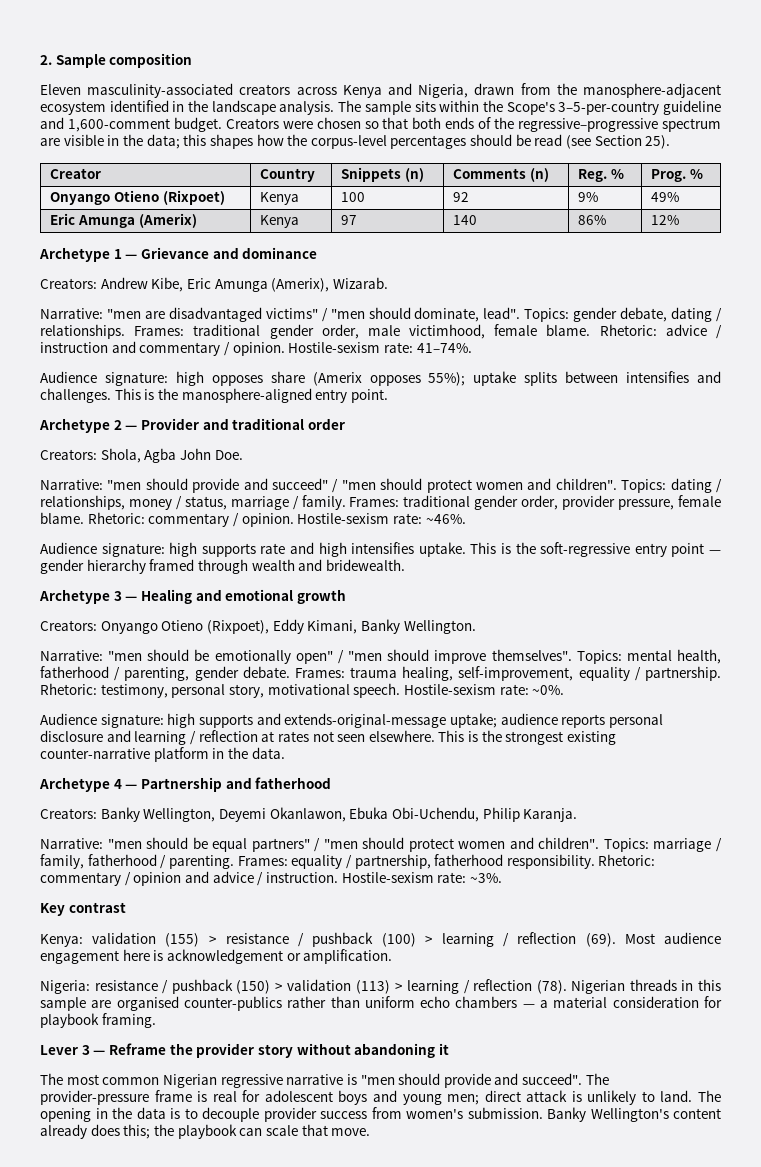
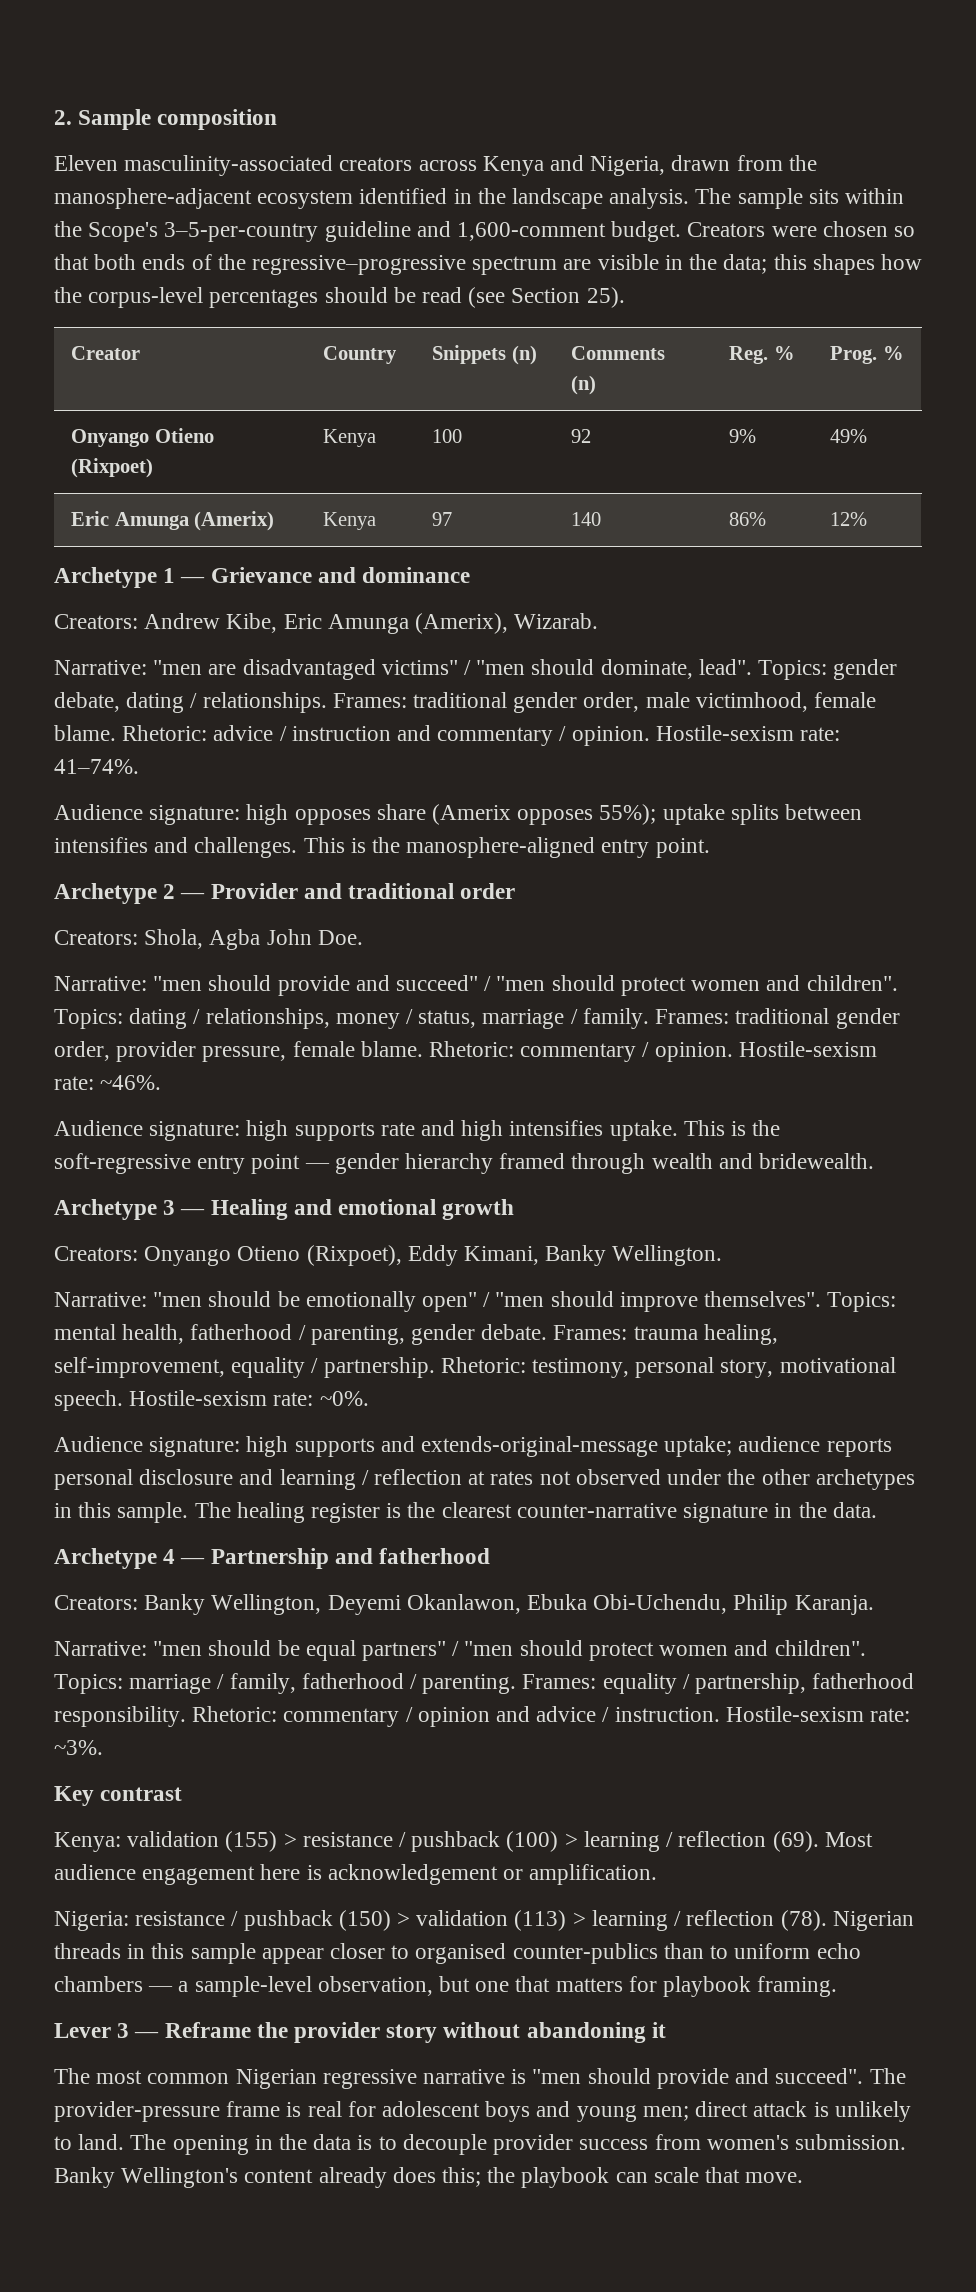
[337,730,617,745] [40,747,209,762] seen elsewhere. This is the strongest existing counter-narrative platform -> [575,1469,915,1490] [54,1502,769,1523] observed under the other archetypes in this sample. The healing register is the clearest counter-narrative signature
[91,996,360,1011] are organised counter-publics rather than -> [261,1943,729,1964] appear closer to organised counter-publics than to
[553,996,699,1008] material consideration -> [194,1976,623,1997] sample-level observation, but one that matters

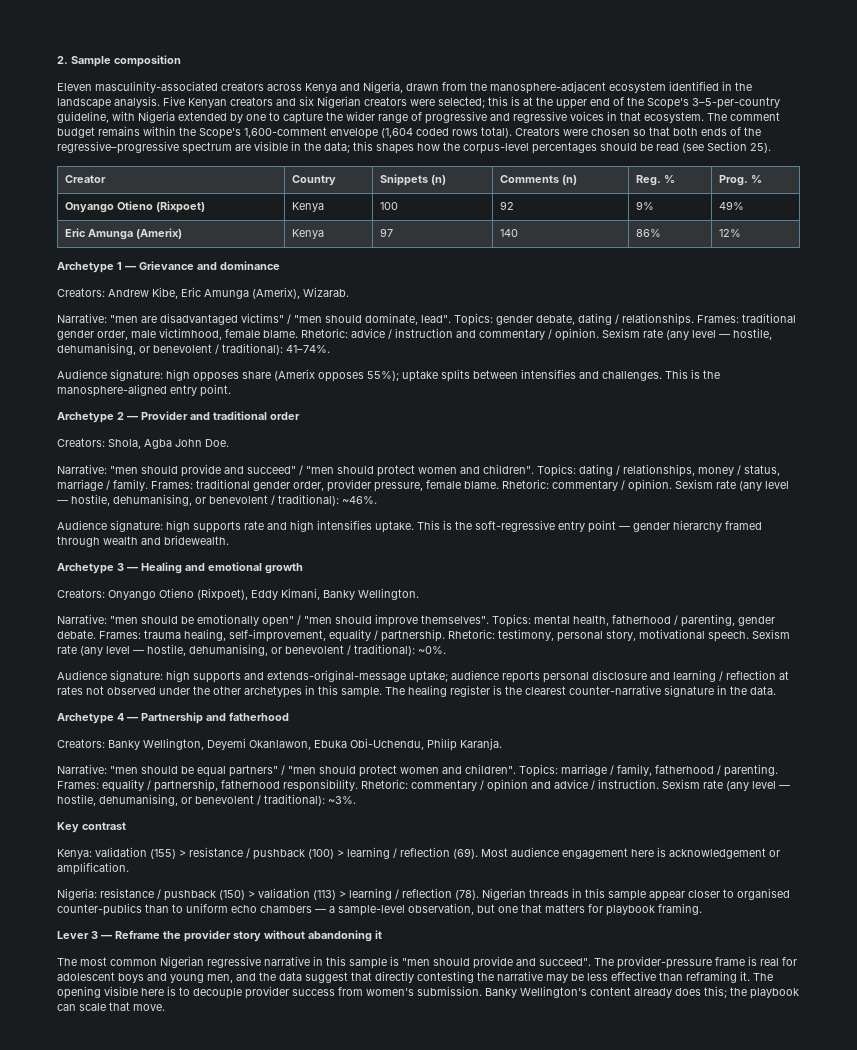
[695,188,905,209] [54,221,682,242] The sample sits within the Scope's 3–5-per-country guideline and 1,600-comment budget. -> [163,96,780,109] [57,111,780,124] [57,126,512,139] Five Kenyan creators and six Nigerian creators were selected; this is at the upper end of the Scope's 3–5-per-country guideline, with Nigeria extended by one to capture the wider range of progressive and regressive voices in that ecosystem. The comment budget remains within the Scope's 1,600-comment envelope (1,604 coded rows total).
[655,725,841,741] Hostile-sexism rate: -> [602,328,772,340] [57,343,283,355] Sexism rate (any level — hostile, dehumanising, or benevolent / traditional):
[738,1041,877,1057] [54,1076,94,1090] Hostile-sexism rate: -> [675,479,789,491] [57,494,339,506] Sexism rate (any level — hostile, dehumanising, or benevolent / traditional):
[129,1390,314,1406] Hostile-sexism rate: -> [752,629,790,639] [57,644,415,656] Sexism rate (any level — hostile, dehumanising, or benevolent / traditional):
[725,1706,911,1722] Hostile-sexism rate: -> [662,779,790,791] [57,794,325,806] Sexism rate (any level — hostile, dehumanising, or benevolent / traditional):
(506, 2076) none -> [313,956,387,969] in this sample
[642,2101,911,2122] [54,2134,352,2155] men; direct attack is unlikely to land. The opening in the data -> [207,971,773,983] [57,986,164,999] men, and the data suggest that directly contesting the narrative may be less effective than reframing it. The opening visible here

